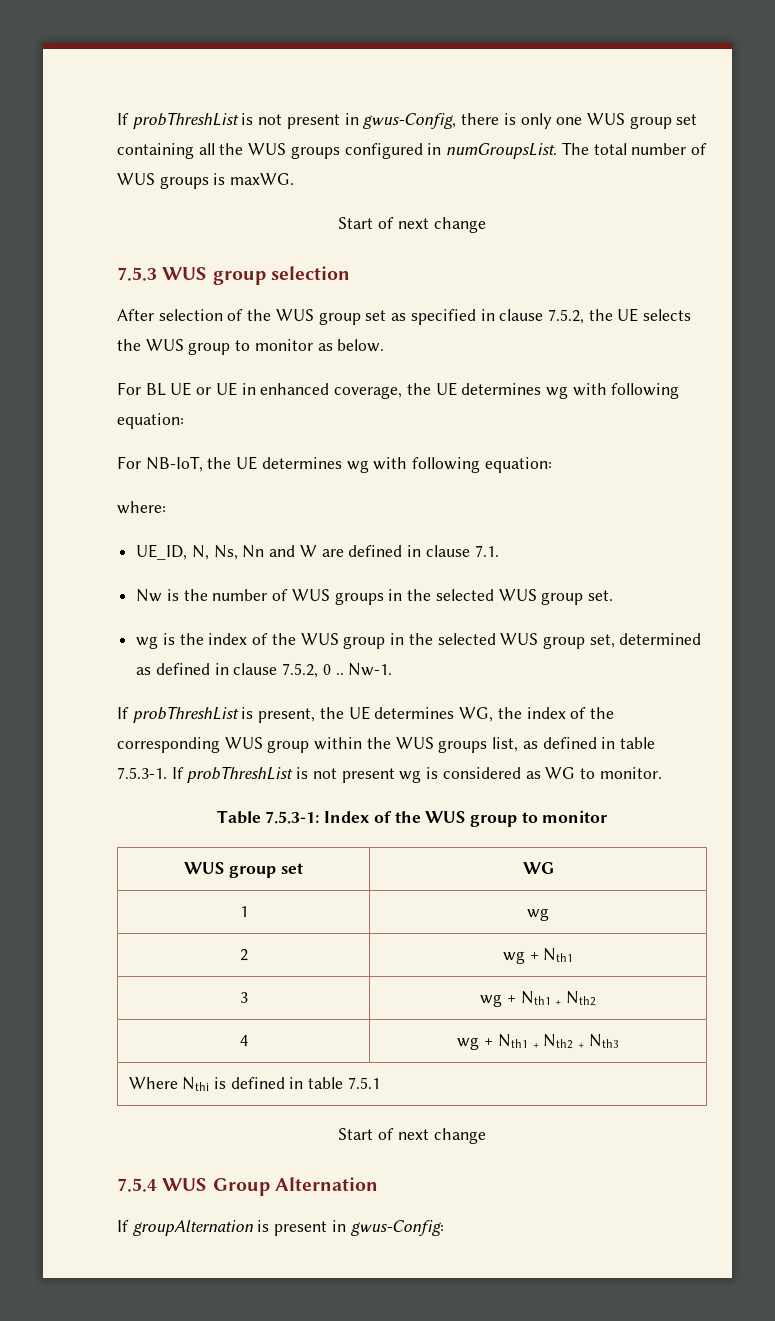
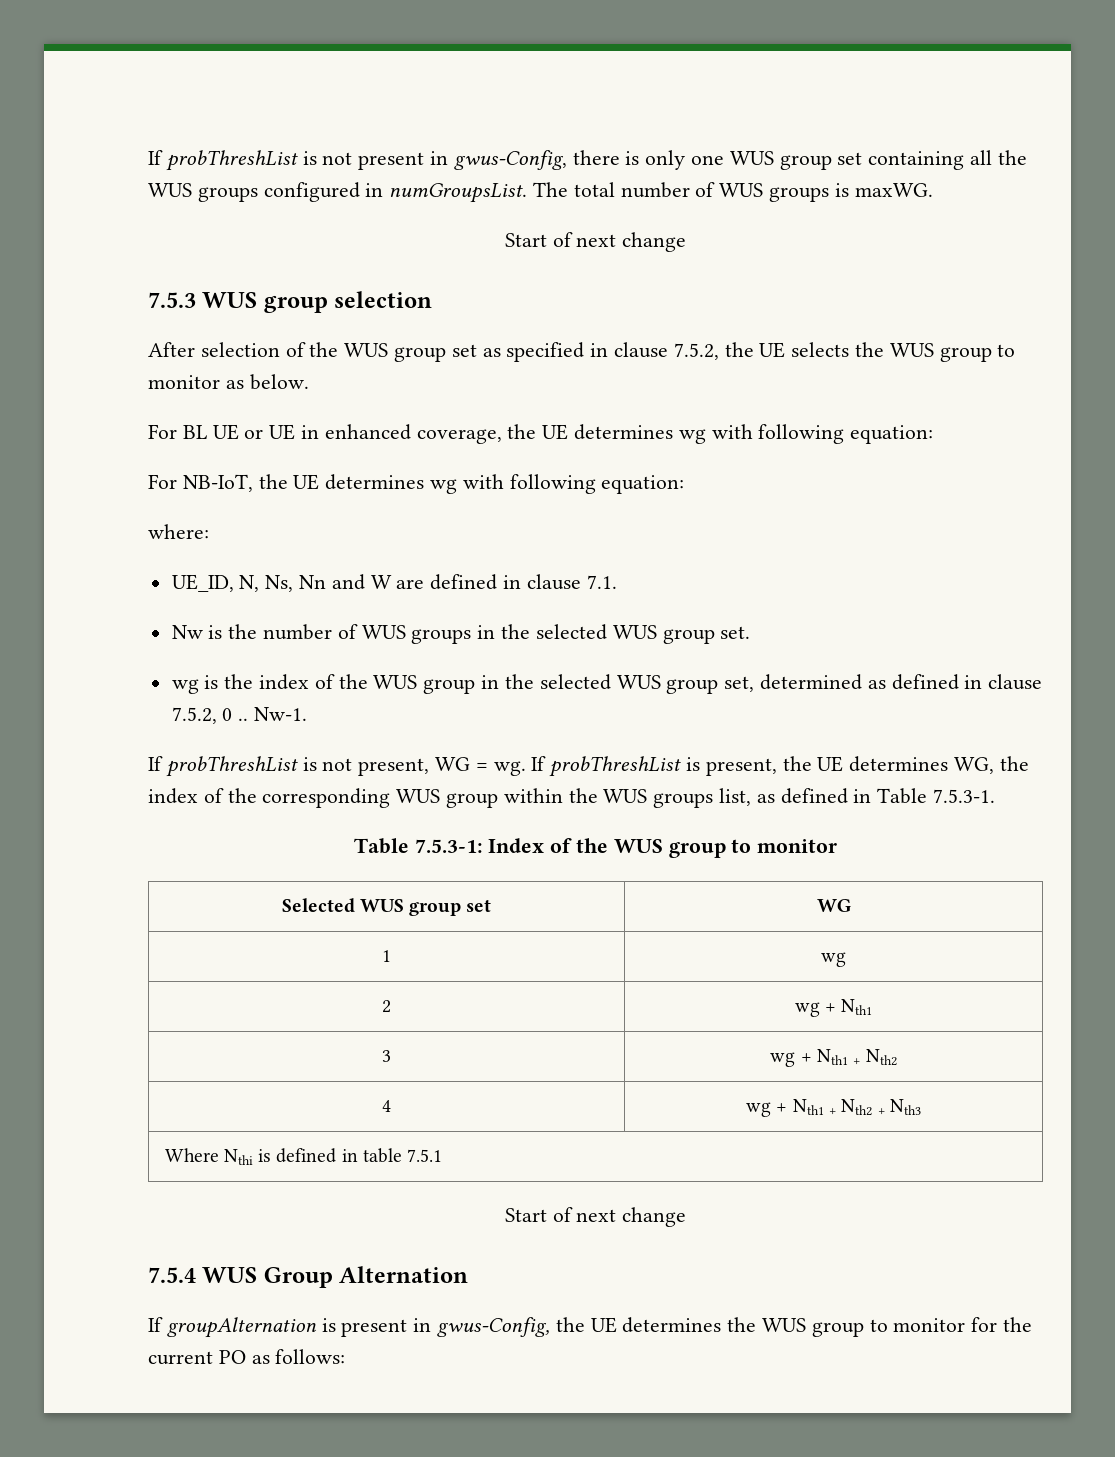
(254, 713) none -> [322,756,701,777] not present, WG = wg. If probThreshList is
[619,737,655,749] table -> [877,788,928,804] Table
[171,766,662,783] If probThreshList is not present wg is considered as WG to monitor. -> (996, 796) none
(609, 816) none -> [281,898,355,913] Selected
[350,1220,444,1236] gwus-Config: -> [437,1317,1033,1337] [148,1349,346,1365] gwus-Config, the UE determines the WUS group to monitor for the current PO as follows:

